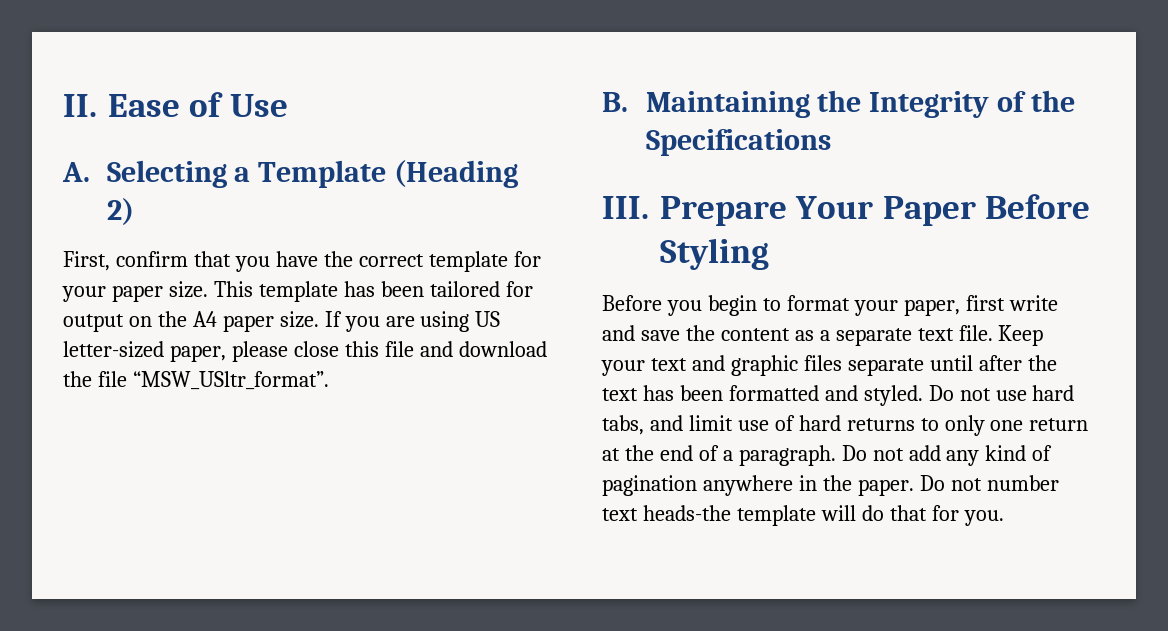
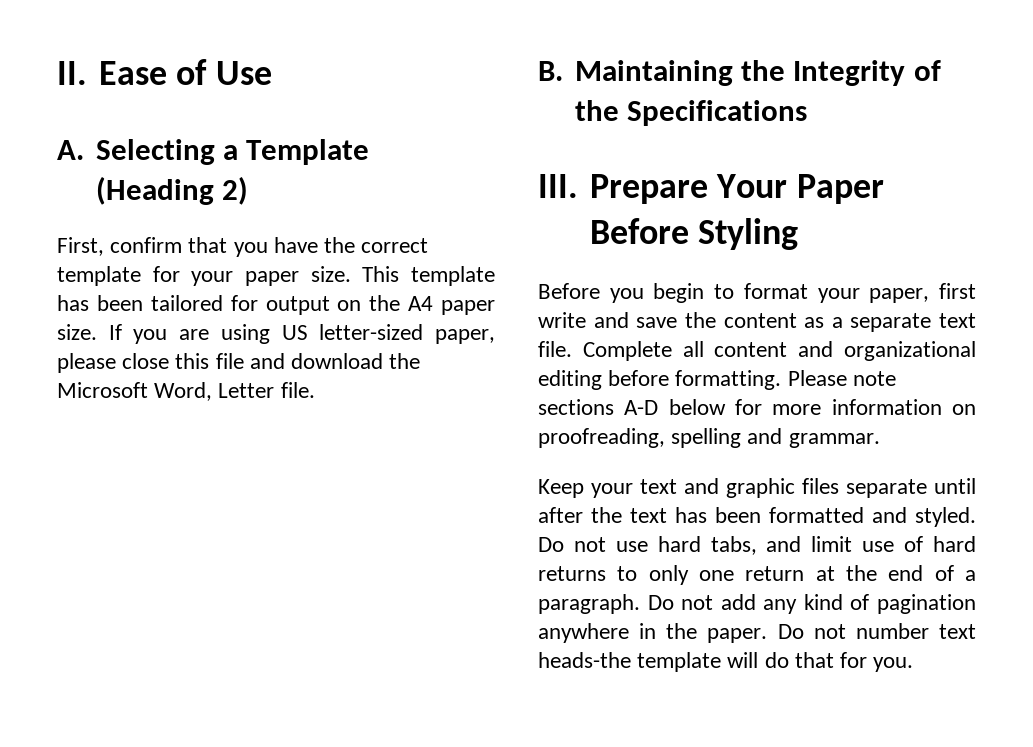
[97,371,329,390] file “MSW_USltr_format”. -> [57,382,315,401] Microsoft Word, Letter file.
(993, 333) none -> [582,341,976,361] [538,370,896,390] [538,399,976,415] [538,428,880,448] Complete all content and organizational editing before formatting. Please note sections A-D below for more information on proofreading, spelling and grammar. //

